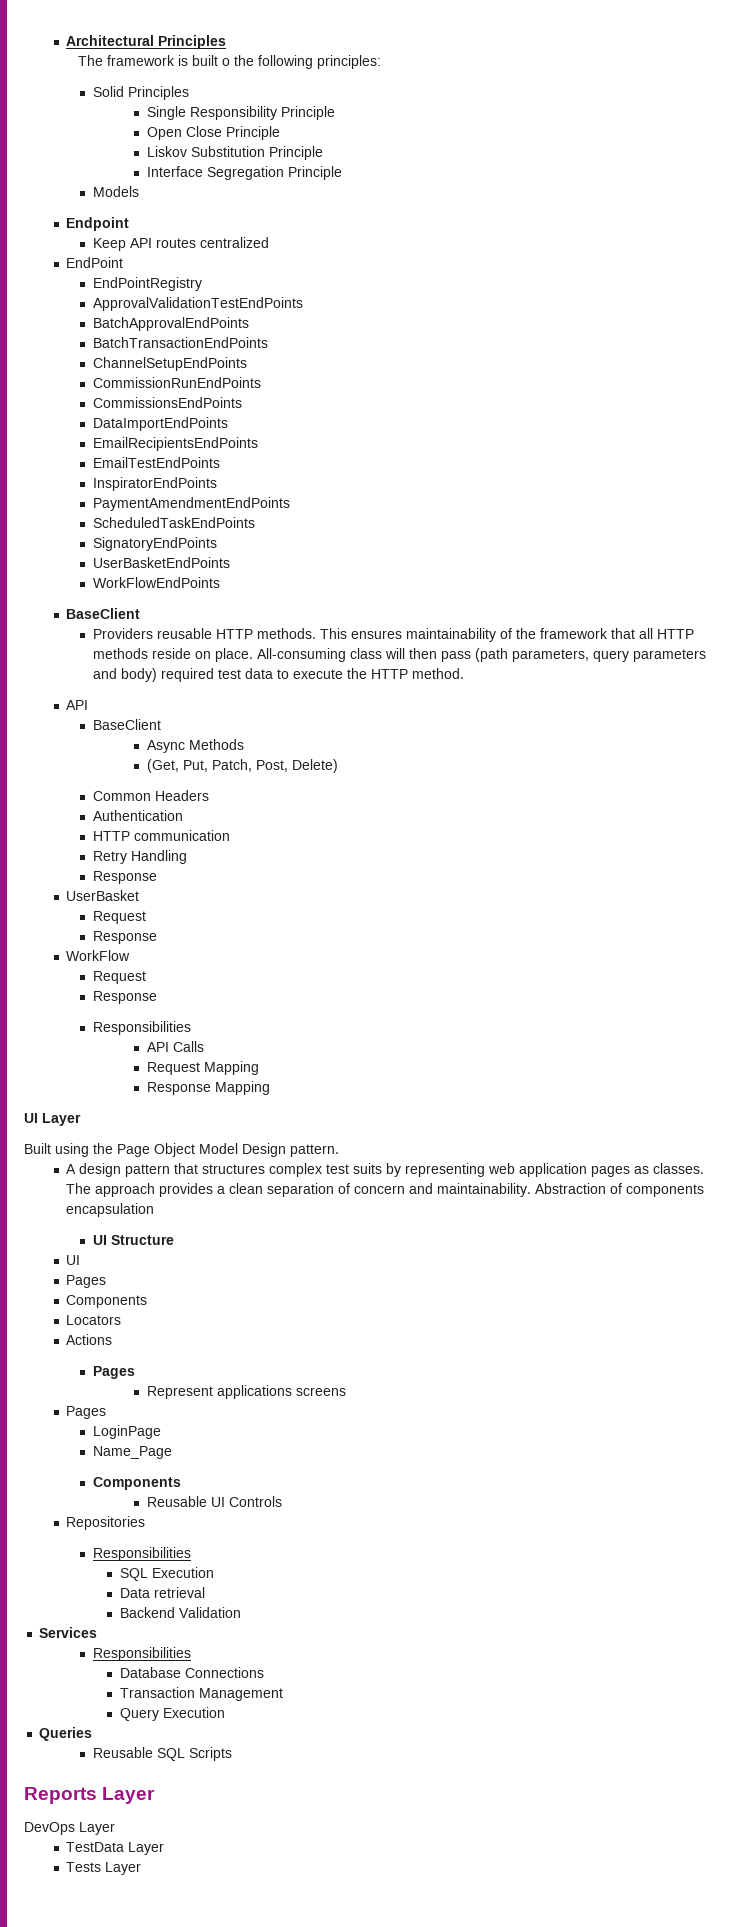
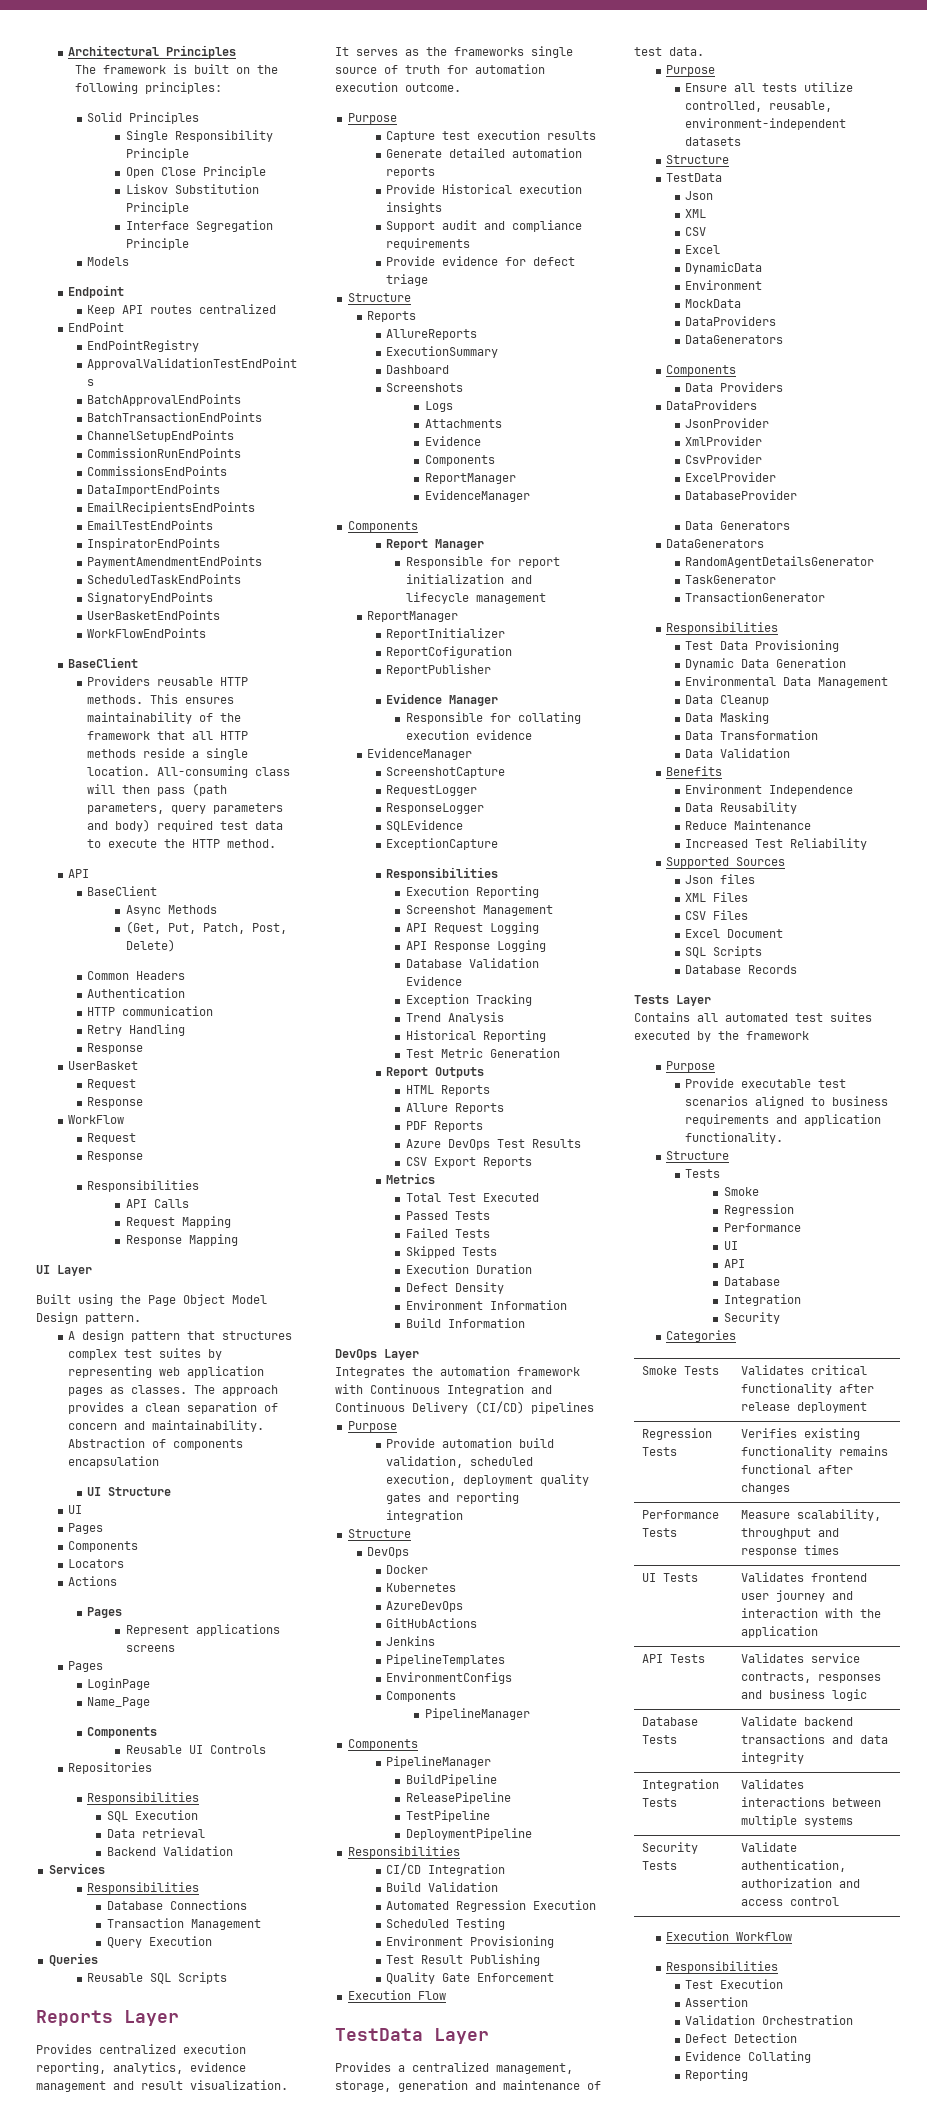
[221,58,230,66] o -> [235,67,250,74] on
[194,648,253,662] on place. -> [192,748,249,760] [87,766,151,776] a single location.
[353,1163,383,1174] suits -> [158,1348,201,1358] suites
[24,1822,115,1835] [66,1842,165,1855] [66,1862,142,1875] DevOps Layer // TestData Layer // Tests Layer -> [36,2044,246,2054] [36,2062,246,2074] [36,2080,288,2092] [335,46,573,58] [335,64,545,74] [335,82,461,92] [347,113,397,124] [386,130,597,142] [386,148,583,158] [386,167,436,178] [386,184,583,194] [386,202,443,214] [386,220,583,232] [386,238,471,250] [386,256,576,266] [386,274,429,286] [347,293,411,302] [366,311,416,322] [386,329,478,340] [386,346,499,358] [386,365,450,374] [386,383,464,392] [424,401,453,412] [424,419,502,428] [424,436,481,446] [424,455,495,466] [424,473,516,484] [424,490,530,502] [347,521,418,532] [386,539,485,550] [405,556,560,568] [405,574,532,584] [405,592,546,604] [366,611,458,622] [386,628,506,640] [386,646,513,658] [386,664,492,676] [386,693,499,706] [405,712,581,724] [405,730,532,740] [366,748,472,760] [386,767,506,778] [386,785,478,796] [386,803,485,814] [386,820,464,832] [386,838,499,850] [386,867,499,880] [405,886,539,898] [405,905,553,916] [405,922,539,934] [405,940,546,952] [405,958,539,968] [405,976,462,986] [405,994,532,1006] [405,1012,504,1024] [405,1030,546,1042] [405,1048,560,1058] [386,1067,485,1078] [405,1085,490,1096] [405,1103,504,1114] [405,1121,483,1132] [405,1139,581,1150] [405,1157,532,1168] [386,1173,436,1184] [405,1193,539,1202] [405,1211,490,1220] [405,1228,490,1238] [405,1246,497,1258] [405,1264,532,1274] [405,1282,504,1294] [405,1300,567,1310] [405,1318,525,1328] [335,1349,419,1360] [335,1366,580,1378] [335,1384,552,1396] [335,1401,594,1414] [347,1421,397,1432] [386,1438,555,1448] [386,1456,534,1468] [386,1474,590,1486] [386,1492,520,1504] [386,1510,464,1522] [347,1529,411,1538] [366,1547,409,1558] [386,1565,429,1574] [386,1583,457,1592] [386,1601,464,1612] [386,1618,478,1628] [386,1636,436,1646] [386,1654,506,1666] [386,1672,513,1684] [386,1691,457,1702] [424,1708,530,1720] [347,1739,418,1750] [386,1756,492,1768] [405,1774,497,1786] [405,1792,511,1804] [405,1810,490,1822] [405,1828,532,1840] [347,1846,460,1858] [386,1863,506,1876] [386,1882,499,1892] [386,1900,597,1912] [386,1918,506,1930] [386,1936,555,1948] [386,1954,541,1966] [386,1972,555,1984] [347,1990,446,2000] [335,2028,489,2044] [335,2062,573,2074] [335,2080,601,2092] [634,47,704,56] [665,65,715,76] [685,82,854,92] [685,101,833,112] [685,118,847,130] [685,137,742,146] [665,155,729,164] [665,173,722,182] [685,191,714,200] [685,209,707,218] [685,227,707,236] [685,245,721,254] [685,262,763,274] [685,280,763,290] [685,299,742,308] [685,316,777,326] [685,335,784,344] [665,365,736,376] [685,382,784,392] [665,400,757,410] [685,418,770,428] [685,436,763,446] [685,454,763,464] [685,472,777,482] [685,490,798,500] [685,521,791,530] [665,539,764,548] [685,556,875,568] [685,575,777,584] [685,592,826,602] [665,622,778,634] [685,640,840,652] [685,658,847,670] [685,676,889,688] [685,695,770,706] [685,712,770,724] [685,730,819,740] [685,748,791,758] [665,766,722,776] [685,784,854,796] [685,802,798,814] [685,820,812,830] [685,838,868,850] [665,857,785,868] [685,874,756,884] [685,892,749,902] [685,910,749,920] [685,929,784,938] [685,946,763,958] [685,965,798,974] [634,995,711,1006] [634,1012,872,1022] [634,1031,809,1042] [665,1061,715,1072] [685,1078,847,1088] [685,1096,889,1108] [685,1114,882,1126] [685,1132,784,1144] [665,1151,729,1160] [685,1169,721,1178] [723,1187,759,1196] [723,1204,794,1216] [723,1223,801,1232] [723,1241,738,1250] [723,1259,745,1268] [723,1277,780,1286] [723,1294,801,1306] [723,1312,780,1324] [665,1330,736,1342] [642,1366,720,1375] [741,1365,868,1375] [741,1383,875,1395] [741,1402,868,1413] [642,1428,713,1440] [642,1447,678,1456] [741,1428,861,1440] [741,1446,889,1458] [741,1464,854,1474] [741,1483,791,1494] [642,1510,720,1519] [642,1528,678,1537] [741,1509,882,1521] [741,1528,840,1539] [741,1545,840,1557] [642,1573,699,1582] [741,1572,868,1582] [741,1590,854,1602] [741,1608,882,1618] [741,1626,819,1638] [642,1654,706,1663] [741,1653,861,1663] [741,1672,882,1683] [741,1689,868,1701] [642,1717,699,1726] [642,1735,678,1744] [741,1716,854,1726] [741,1734,889,1744] [741,1752,805,1764] [642,1779,720,1791] [642,1798,678,1807] [741,1779,805,1789] [741,1797,882,1807] [741,1815,854,1827] [642,1842,699,1854] [642,1861,678,1870] [741,1842,798,1852] [741,1860,847,1872] [741,1878,861,1888] [741,1897,840,1906] [665,1931,792,1941] [665,1961,778,1973] [685,1979,784,1989] [685,1997,749,2007] [685,2015,854,2025] [685,2033,798,2043] [685,2051,812,2063] [685,2069,749,2081] Provides centralized execution reporting, analytics, evidence management and result visualization. It serves as the frameworks single source of truth for automation execution outcome. // Purpose // Capture test execution results // Generate detailed automation reports // Provide Historical execution insights // Support audit and compliance requirements // Provide evidence for defect triage // Structure // Reports // AllureReports // ExecutionSummary // Dashboard // Screenshots // Logs // Attachments // Evidence // Components // ReportManager // EvidenceManager // Components // Report Manager // Responsible for report initialization and lifecycle management // ReportManager // ReportInitializer // ReportCofiguration // ReportPublisher // Evidence Manager // Responsible for collating execution evidence // EvidenceManager // ScreenshotCapture // RequestLogger // ResponseLogger // SQLEvidence // ExceptionCapture // Responsibilities // Execution Reporting // Screenshot Management // API Request Logging // API Response Logging // Database Validation Evidence // Exception Tracking // Trend Analysis // Historical Reporting // Test Metric Generation // Report Outputs // HTML Reports // Allure Reports // PDF Reports // Azure DevOps Test Results // CSV Export Reports // Metrics // Total Test Executed // Passed Tests // Failed Tests // Skipped Tests // Execution Duration // Defect Density // Environment Information // Build Information // DevOps Layer // Integrates the automation framework with Continuous Integration and Continuous Delivery (CI/CD) pipelines // Purpose // Provide automation build validation, scheduled execution, deployment quality gates and reporting integration // Structure // DevOps // Docker // Kubernetes // AzureDevOps // GitHubActions // Jenkins // PipelineTemplates // EnvironmentConfigs // Components // PipelineManager // Components // PipelineManager // BuildPipeline // ReleasePipeline // TestPipeline // DeploymentPipeline // Responsibilities // CI/CD Integration // Build Validation // Automated Regression Execution // Scheduled Testing // Environment Provisioning // Test Result Publishing // Quality Gate Enforcement // Execution Flow // TestData Layer // Provides a centralized management, storage, generation and maintenance of test data. // Purpose // Ensure all tests utilize controlled, reusable, environment-independent datasets // Structure // TestData // Json // XML // CSV // Excel // DynamicData // Environment // MockData // DataProviders // DataGenerators // Components // Data Providers // DataProviders // JsonProvider // XmlProvider // CsvProvider // ExcelProvider // DatabaseProvider // Data Generators // DataGenerators // RandomAgentDetailsGenerator // TaskGenerator // TransactionGenerator // Responsibilities // Test Data Provisioning // Dynamic Data Generation // Environmental Data Management // Data Cleanup // Data Masking // Data Transformation // Data Validation // Benefits // Environment Independence // Data Reusability // Reduce Maintenance // Increased Test Reliability // Supported Sources // Json files // XML Files // CSV Files // Excel Document // SQL Scripts // Database Records // Tests Layer // Contains all automated test suites executed by the framework // Purpose // Provide executable test scenarios aligned to business requirements and application functionality. // Structure // Tests // Smoke // Regression // Performance // UI // API // Database // Integration // Security // Categories // Smoke Tests | Validates critical functionality after release deployment // Regression Tests | Verifies existing functionality remains functional after changes // Performance Tests | Measure scalability, throughput and response times // UI Tests | Validates frontend user journey and interaction with the application // API Tests | Validates service contracts, responses and business logic // Database Tests | Validate backend transactions and data integrity // Integration Tests | Validates interactions between multiple systems // Security Tests | Validate authentication, authorization and access control // Execution Workflow // Responsibilities // Test Execution // Assertion // Validation Orchestration // Defect Detection // Evidence Collating // Reporting

